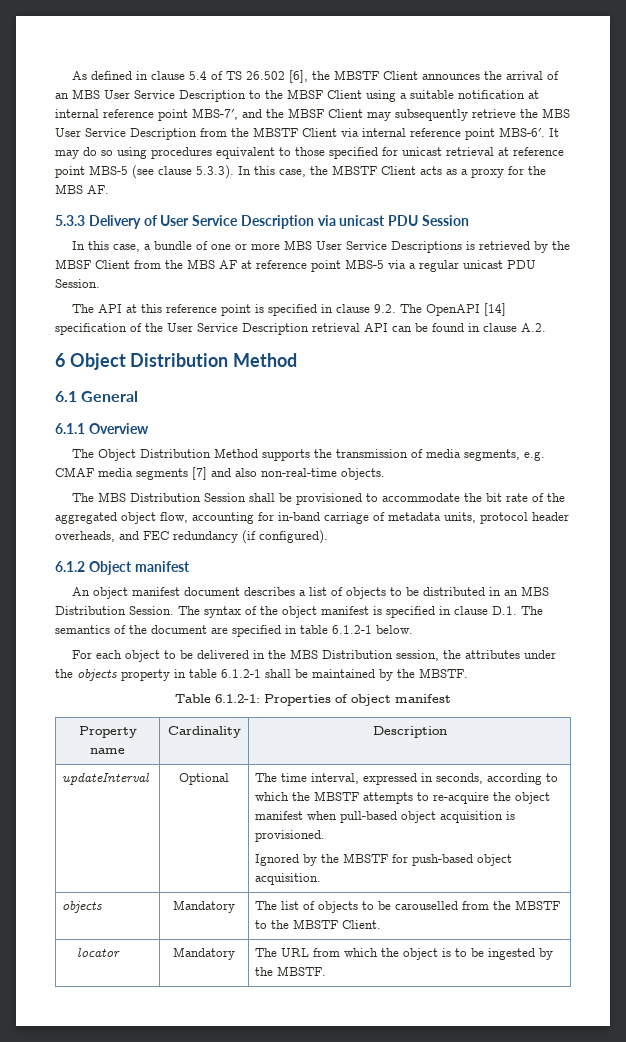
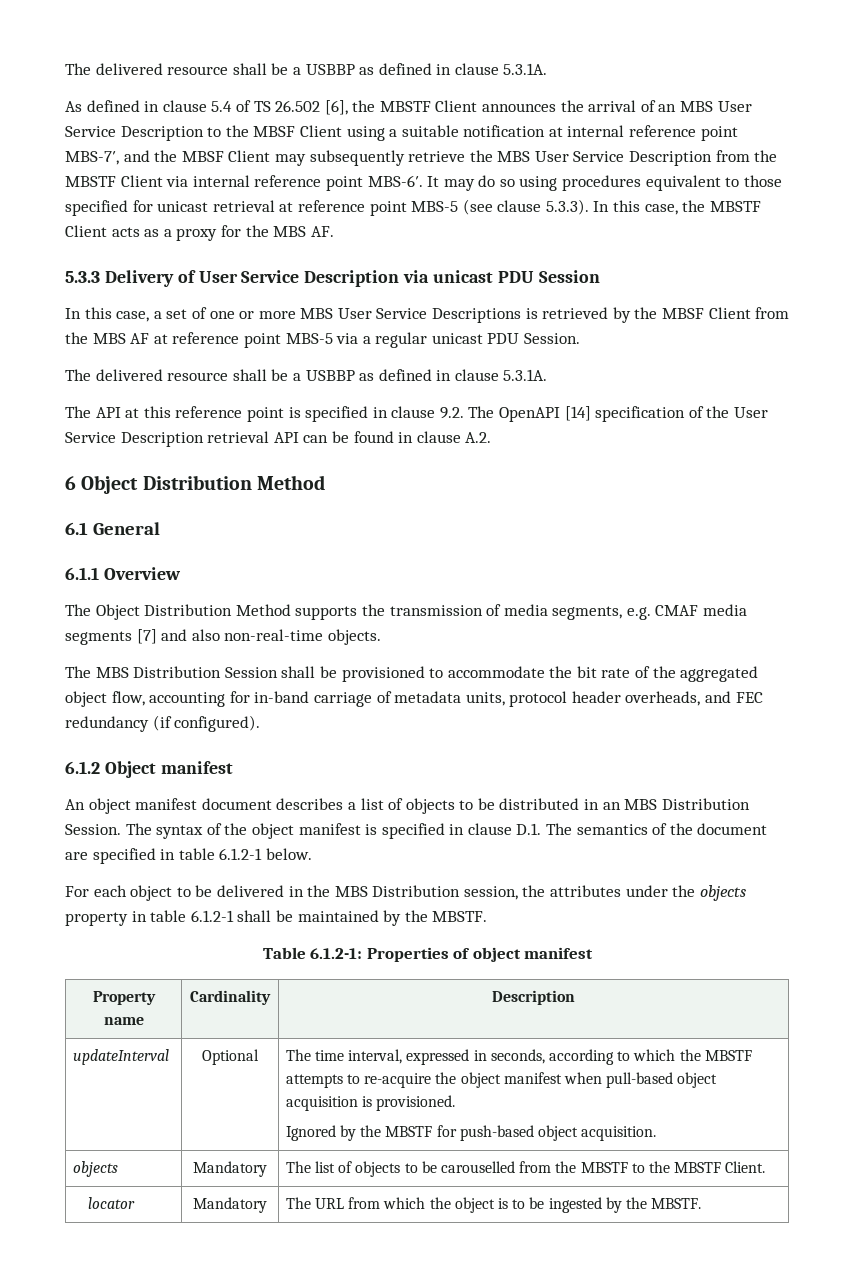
(72, 75) none -> [65,63,548,75] The delivered resource shall be a USBBP as defined in clause 5.3.1A. //
[154,241,193,250] bundle -> [166,309,188,319] set
(100, 283) none -> [65,369,548,381] // The delivered resource shall be a USBBP as defined in clause 5.3.1A.

